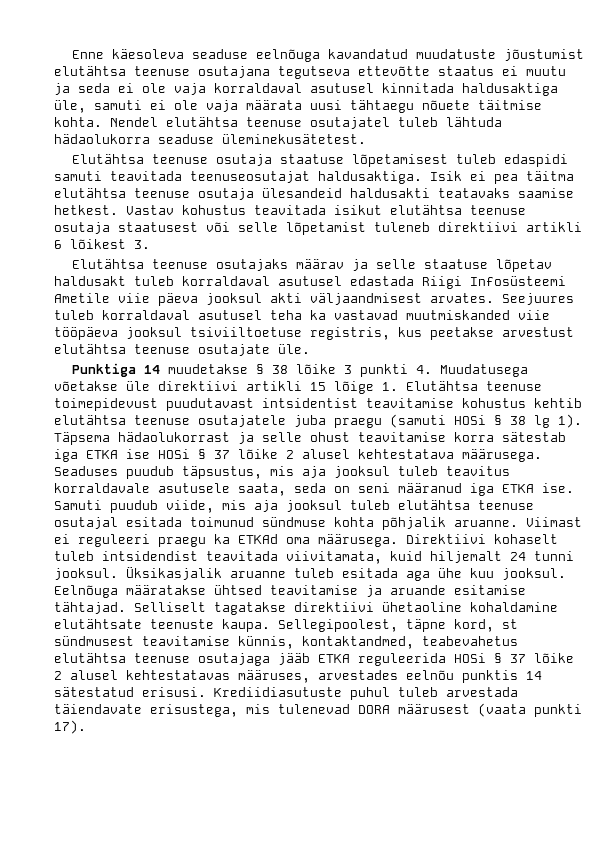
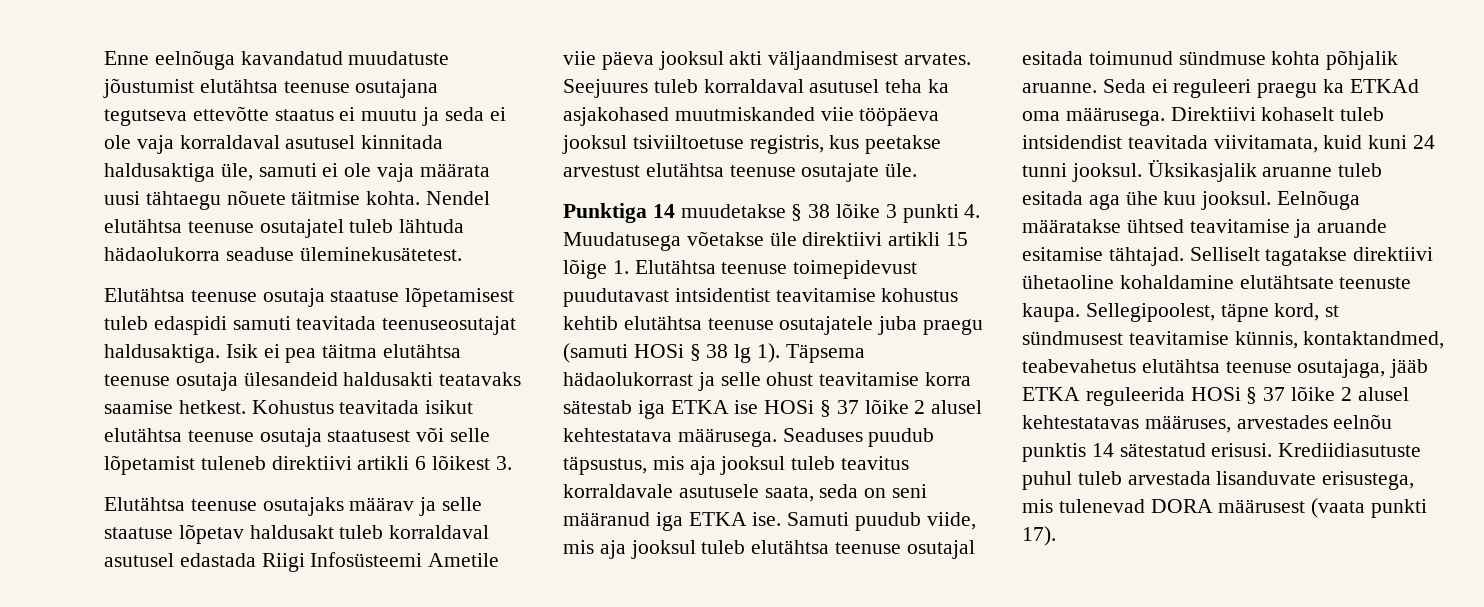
[111,49,248,59] käesoleva seaduse -> (149, 58) none
[126,205,246,215] Vastav kohustus -> [251,400,334,414] Kohustus
[334,310,398,320] vastavad -> [563,107,669,126] asjakohased
[526,517,582,527] Viimast -> [1102,79,1146,93] Seda
[430,551,502,563] hiljemalt -> [1368,135,1408,149] kuni
[198,653,270,666] osutajaga -> [1297,359,1386,378] osutajaga,
[54,704,142,714] täiendavate -> [1216,471,1317,485] lisanduvate

